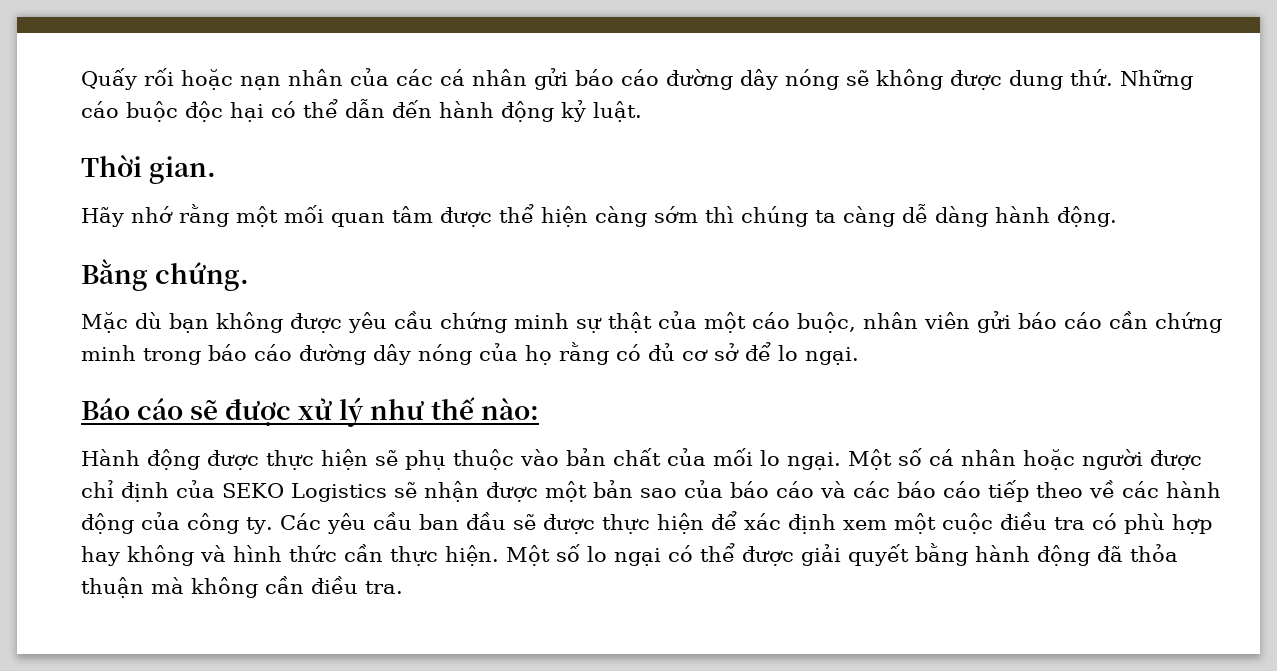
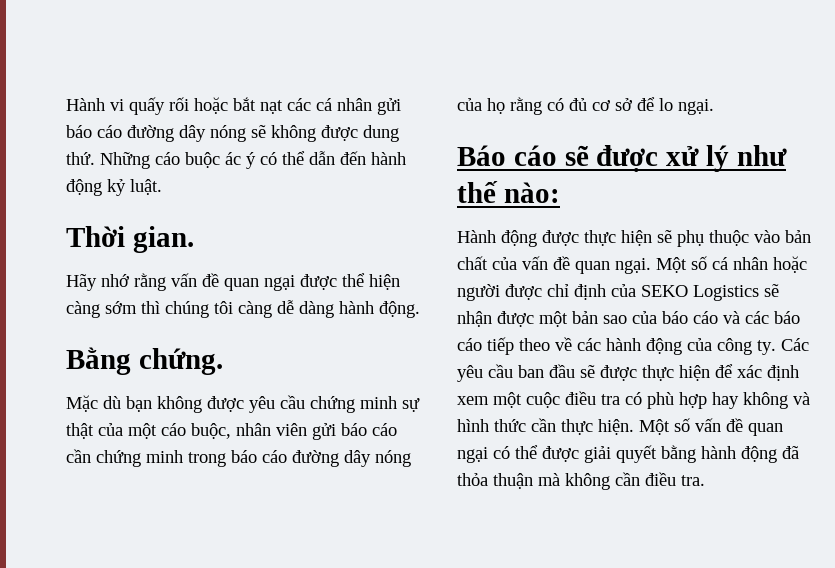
[81,68,389,90] Quấy rối hoặc nạn nhân của -> [66,97,283,115] Hành vi quấy rối hoặc bắt nạt
[185,101,264,122] độc hại -> [225,152,256,169] ác ý
[236,205,433,227] một mối quan tâm -> [171,273,295,291] vấn đề quan ngại
[815,210,836,223] ta -> [214,301,233,314] tôi
[713,448,780,466] mối lo -> [522,256,610,274] vấn đề quan
[587,546,607,562] lo -> [695,418,783,436] vấn đề quan

